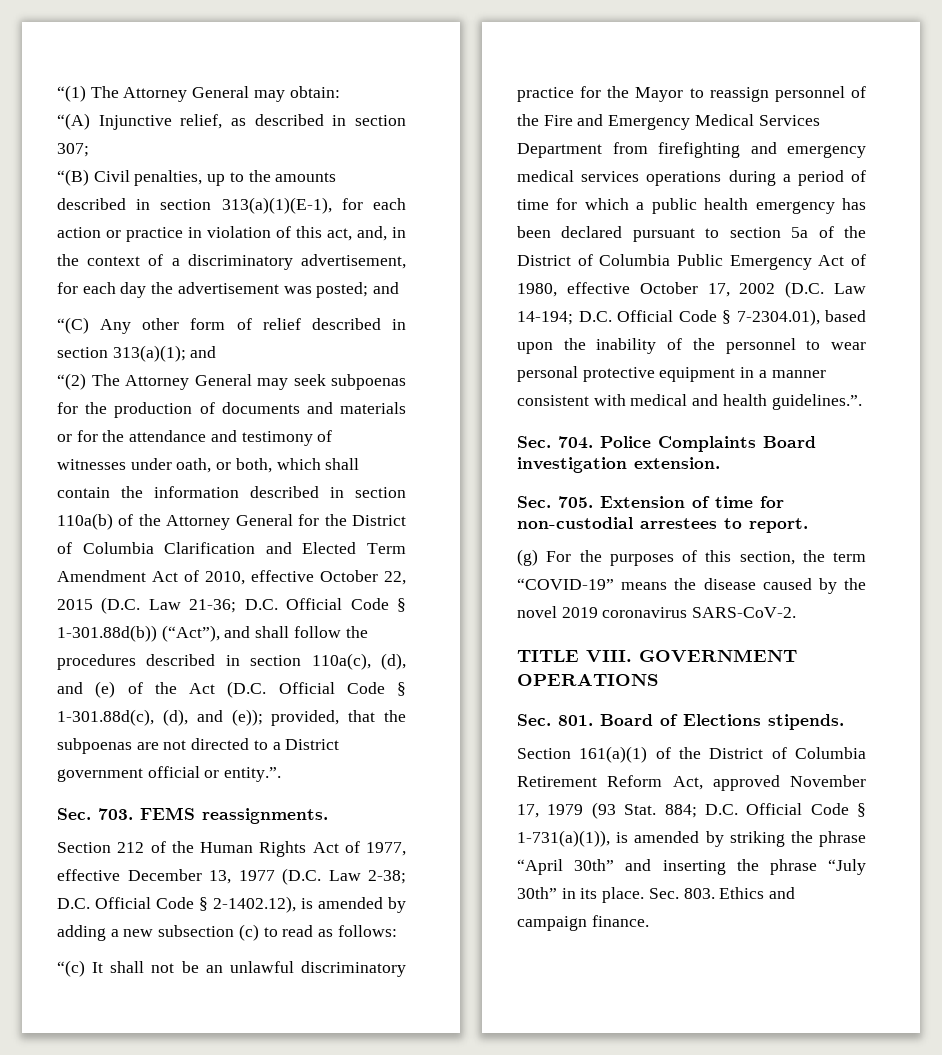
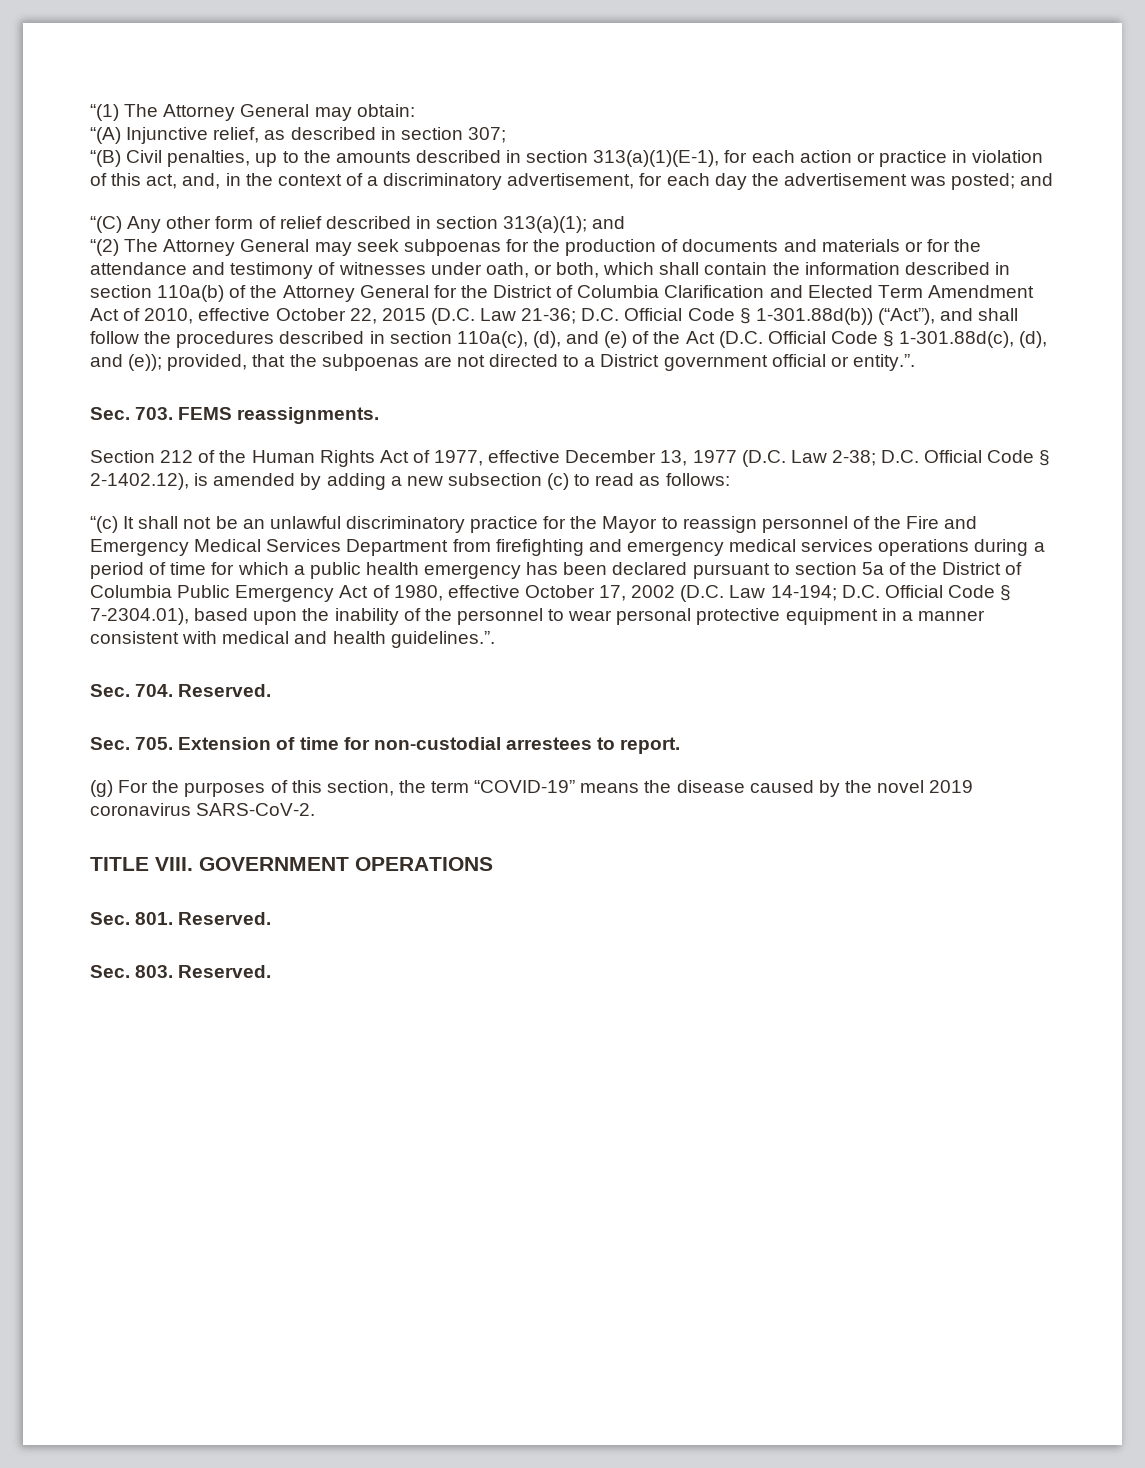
[600,436,816,452] [517,457,720,473] Police Complaints Board investigation extension. -> [178,684,272,697] Reserved.
[600,714,844,730] [517,746,866,763] [517,775,866,791] [517,802,866,819] [517,830,866,847] [517,859,866,875] [517,887,796,903] [517,915,649,931] Board of Elections stipends. // Section 161(a)(1) of the District of Columbia Retirement Reform Act, approved November 17, 1979 (93 Stat. 884; D.C. Official Code § 1-731(a)(1)), is amended by striking the phrase “April 30th” and inserting the phrase “July 30th” in its place. Sec. 803. Ethics and campaign finance. -> [178,912,272,925] [90,965,272,978] Reserved. // Sec. 803. Reserved.

